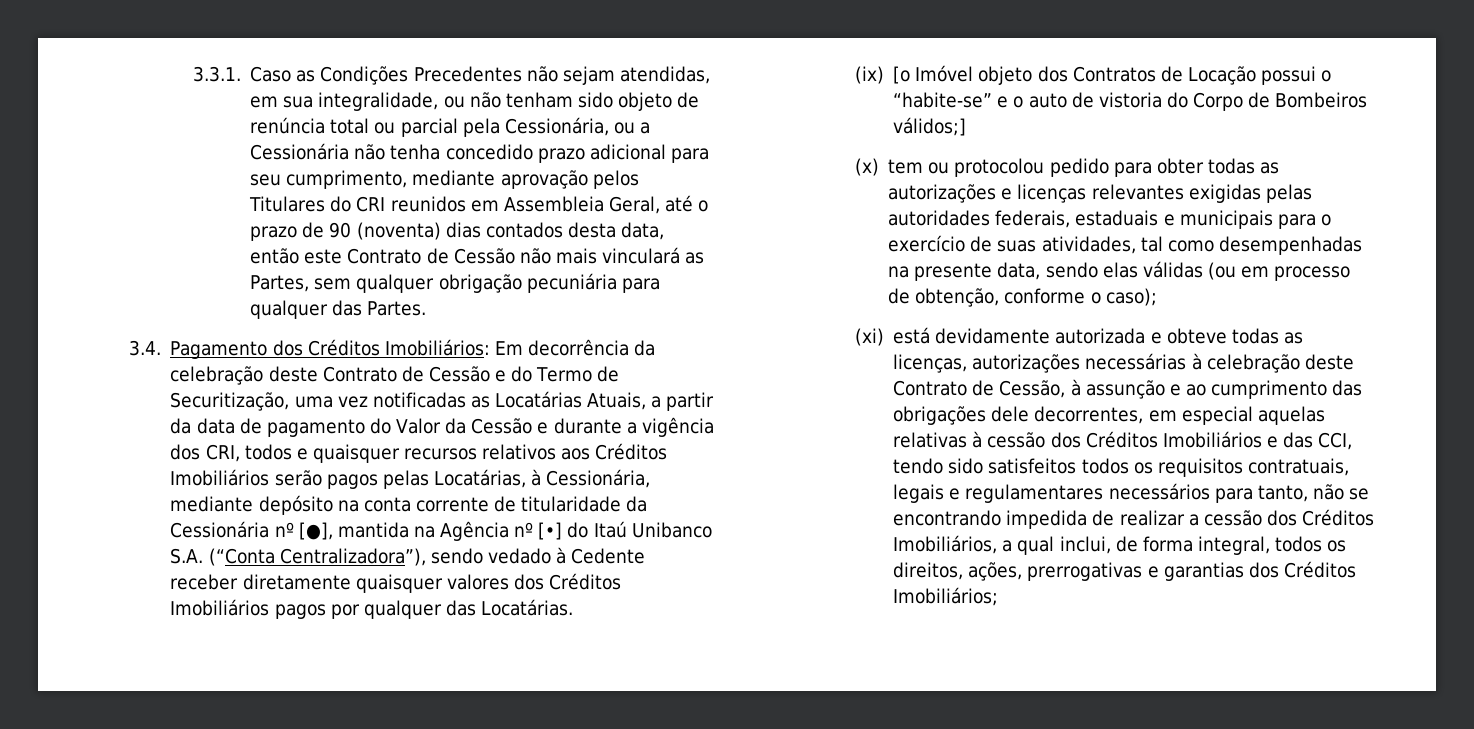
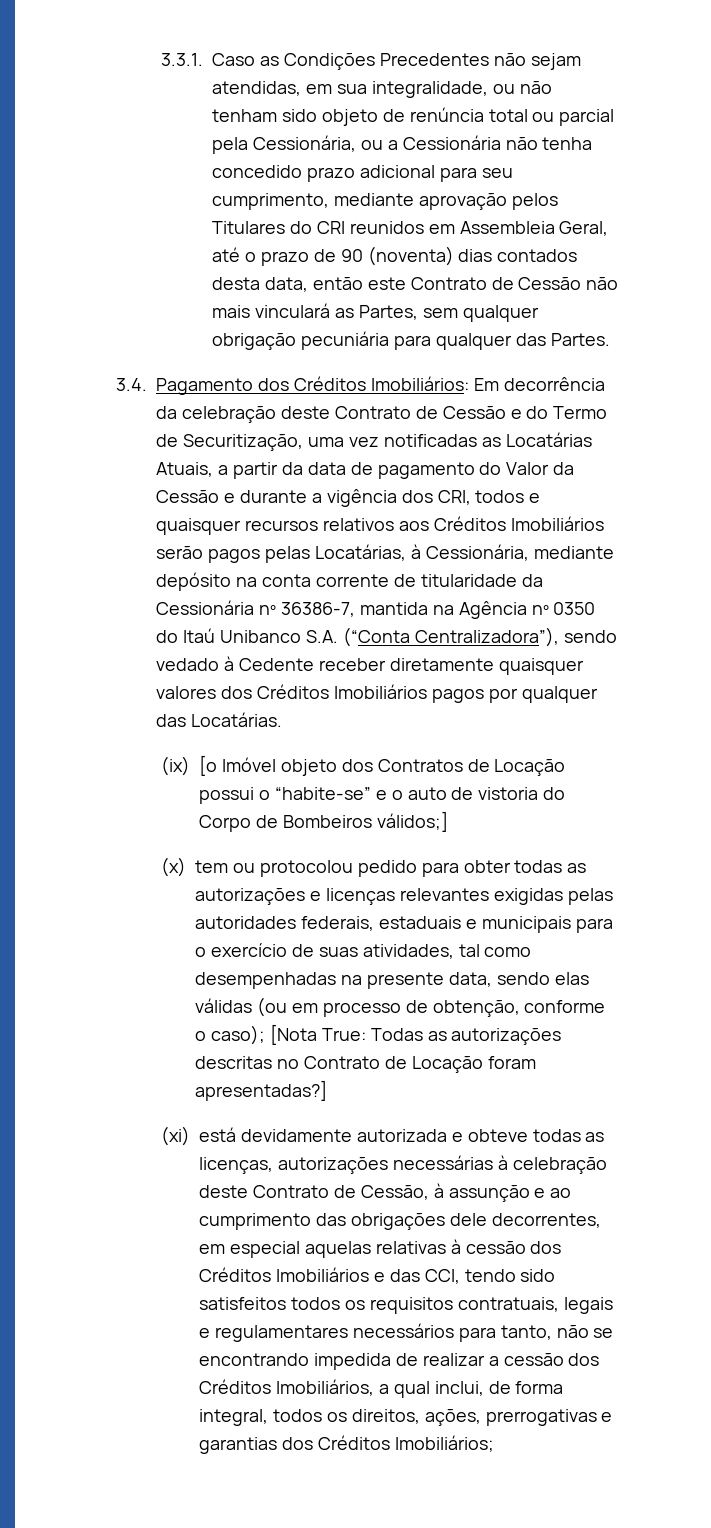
[298,522,333,540] [●], -> [281,602,356,617] 36386-7,
[538,522,563,540] [•] -> [553,602,596,615] 0350
(1157, 297) none -> [270,1024,562,1045] [195,1056,536,1073] [195,1080,328,1101] [Nota True: Todas as autorizações descritas no Contrato de Locação foram apresentadas?]

